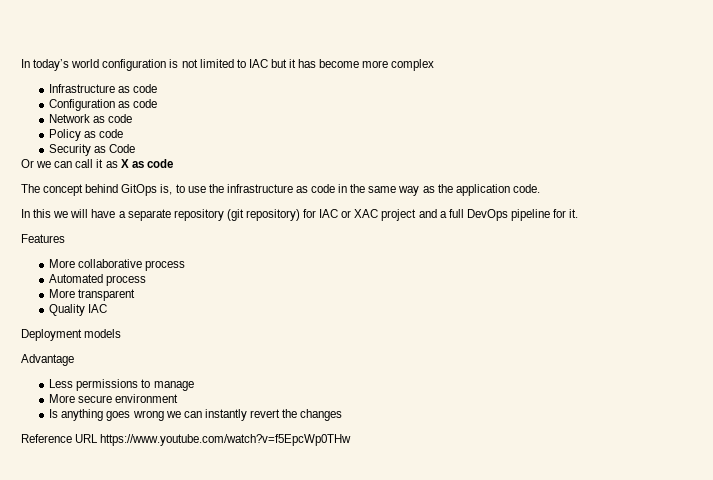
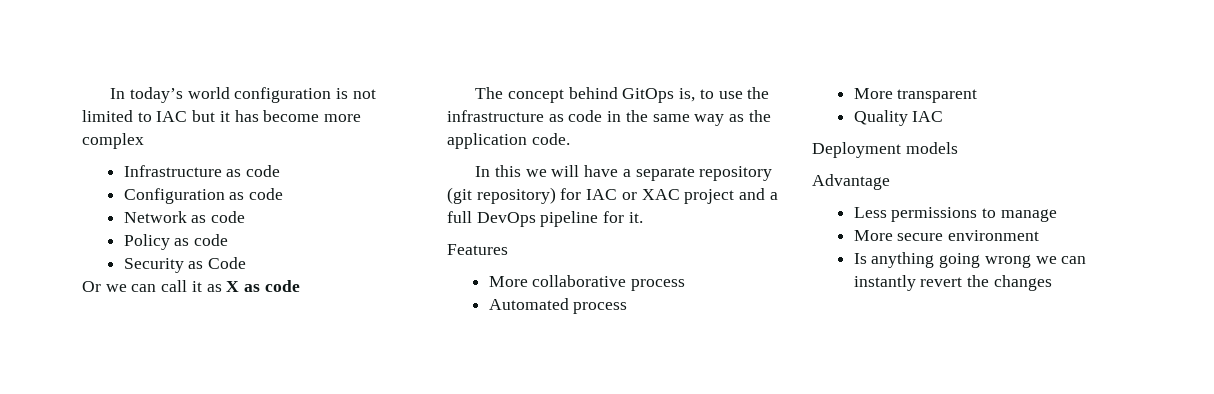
[106,411,131,421] goes -> [939,253,981,268] going
[21,434,352,446] // Reference URL https://www.youtube.com/watch?v=f5EpcWp0THw -> (1052, 283) none

